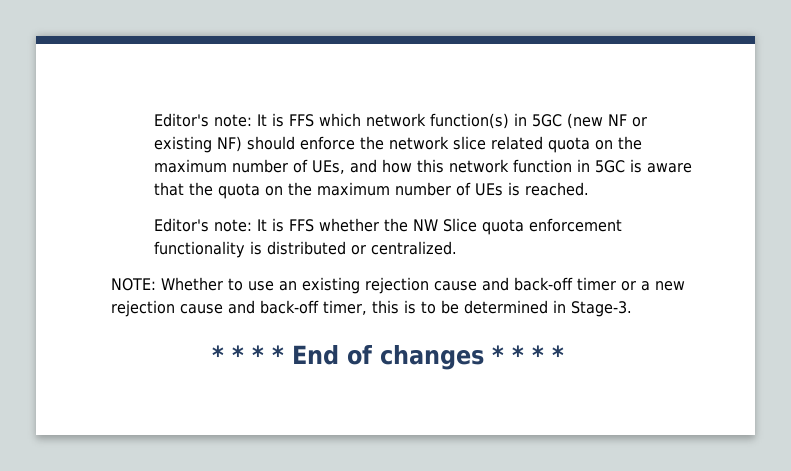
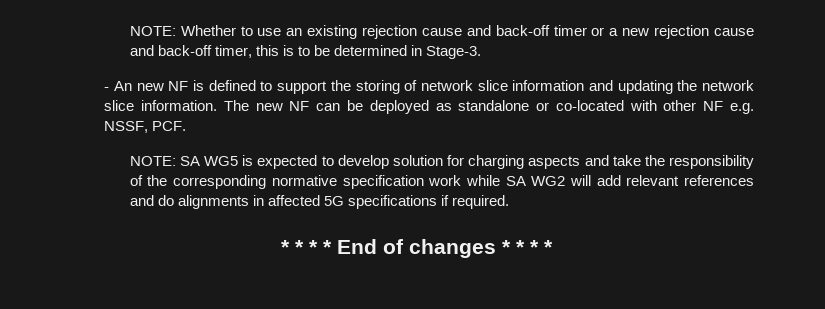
[153,113,647,129] [153,136,642,153] [153,159,692,174] [153,182,589,199] [153,218,622,235] [153,241,457,258] Editor's note: It is FFS which network function(s) in 5GC (new NF or existing NF) should enforce the network slice related quota on the maximum number of UEs, and how this network function in 5GC is aware that the quota on the maximum number of UEs is reached. // Editor's note: It is FFS whether the NW Slice quota enforcement functionality is distributed or centralized. // -> (129, 31) none
(632, 309) none -> [104,80,754,94] [104,100,755,114] [104,121,187,133] [129,155,754,169] [129,175,754,189] [129,195,510,209] // - An new NF is defined to support the storing of network slice information and updating the network slice information. The new NF can be deployed as standalone or co-located with other NF e.g. NSSF, PCF. // NOTE: SA WG5 is expected to develop solution for charging aspects and take the responsibility of the corresponding normative specification work while SA WG2 will add relevant references and do alignments in affected 5G specifications if required.

